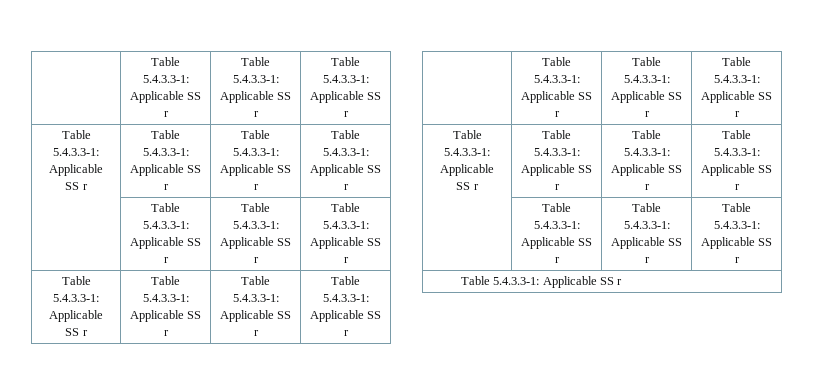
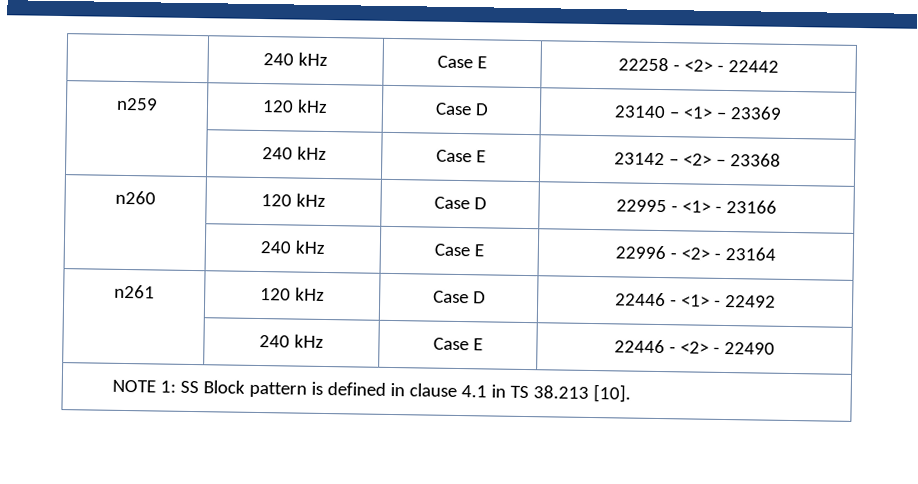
[151,57,180,66] [142,75,189,83] [129,91,202,103] [163,111,169,117] [241,57,270,66] [232,75,279,83] [219,91,292,103] [253,111,259,117] [331,57,360,66] [322,75,369,83] [309,91,382,103] [343,111,349,117] [61,130,91,139] [53,148,99,156] [49,164,103,176] [65,182,88,190] [151,130,180,139] [142,148,189,156] [129,164,202,176] [163,184,169,190] [241,130,270,139] [232,148,279,156] [219,164,292,176] [253,184,259,190] [331,130,360,139] [322,148,369,156] [309,164,382,176] [343,184,349,190] [151,203,180,212] [142,221,189,229] [129,237,202,249] [163,257,169,263] [241,203,270,212] [232,221,279,229] [219,237,292,249] [253,257,259,263] [331,203,360,212] [322,221,369,229] [309,237,382,249] [343,257,349,263] [61,276,91,285] [53,294,99,302] [49,310,103,322] [65,328,88,336] [151,276,180,285] [142,294,189,302] [129,310,202,322] [163,330,169,336] [241,276,270,285] [232,294,279,302] [219,310,292,322] [253,330,259,336] [331,276,360,285] [322,294,369,302] [309,310,382,322] [343,330,349,336] [542,57,571,66] [533,75,580,83] [520,91,593,103] [554,111,560,117] [632,57,661,66] [623,75,670,83] [610,91,683,103] [644,111,650,117] [722,57,751,66] [713,75,760,83] [700,91,773,103] [734,111,740,117] [452,130,482,139] [444,148,490,156] [440,164,494,176] [456,182,479,190] [542,130,571,139] [533,148,580,156] [520,164,593,176] [554,184,560,190] [632,130,661,139] [623,148,670,156] [610,164,683,176] [644,184,650,190] [722,130,751,139] [713,148,760,156] [700,164,773,176] [734,184,740,190] [542,203,571,212] [533,221,580,229] [520,237,593,249] [554,257,560,263] [632,203,661,212] [623,221,670,229] [610,237,683,249] [644,257,650,263] [722,203,751,212] [713,221,760,229] [700,237,773,249] [734,257,740,263] [460,276,623,288] | Table 5.4.3.3-1: Applicable SS r | Table 5.4.3.3-1: Applicable SS r | Table 5.4.3.3-1: Applicable SS r // Table 5.4.3.3-1: Applicable SS r | Table 5.4.3.3-1: Applicable SS r | Table 5.4.3.3-1: Applicable SS r | Table 5.4.3.3-1: Applicable SS r // | Table 5.4.3.3-1: Applicable SS r | Table 5.4.3.3-1: Applicable SS r | Table 5.4.3.3-1: Applicable SS r // Table 5.4.3.3-1: Applicable SS r | Table 5.4.3.3-1: Applicable SS r | Table 5.4.3.3-1: Applicable SS r | Table 5.4.3.3-1: Applicable SS r // | Table 5.4.3.3-1: Applicable SS r | Table 5.4.3.3-1: Applicable SS r | Table 5.4.3.3-1: Applicable SS r // Table 5.4.3.3-1: Applicable SS r | Table 5.4.3.3-1: Applicable SS r | Table 5.4.3.3-1: Applicable SS r | Table 5.4.3.3-1: Applicable SS r // | Table 5.4.3.3-1: Applicable SS r | Table 5.4.3.3-1: Applicable SS r | Table 5.4.3.3-1: Applicable SS r // Table 5.4.3.3-1: Applicable SS r -> [263,52,328,67] [437,55,487,69] [618,57,779,73] [116,97,158,111] [262,99,328,114] [434,102,489,116] [614,105,782,120] [262,146,327,160] [436,149,486,163] [614,152,781,167] [115,190,156,205] [261,193,326,207] [433,196,487,210] [616,199,777,214] [260,240,326,254] [434,243,484,257] [615,245,776,261] [114,284,155,299] [260,287,325,301] [432,290,486,304] [615,292,776,308] [259,334,324,348] [433,337,483,351] [614,339,775,355] [112,379,632,403] | 240 kHz | Case E | 22258 - <2> - 22442 // n259 | 120 kHz | Case D | 23140 – <1> – 23369 // | 240 kHz | Case E | 23142 – <2> – 23368 // n260 | 120 kHz | Case D | 22995 - <1> - 23166 // | 240 kHz | Case E | 22996 - <2> - 23164 // n261 | 120 kHz | Case D | 22446 - <1> - 22492 // | 240 kHz | Case E | 22446 - <2> - 22490 // NOTE 1: SS Block pattern is defined in clause 4.1 in TS 38.213 [10].

